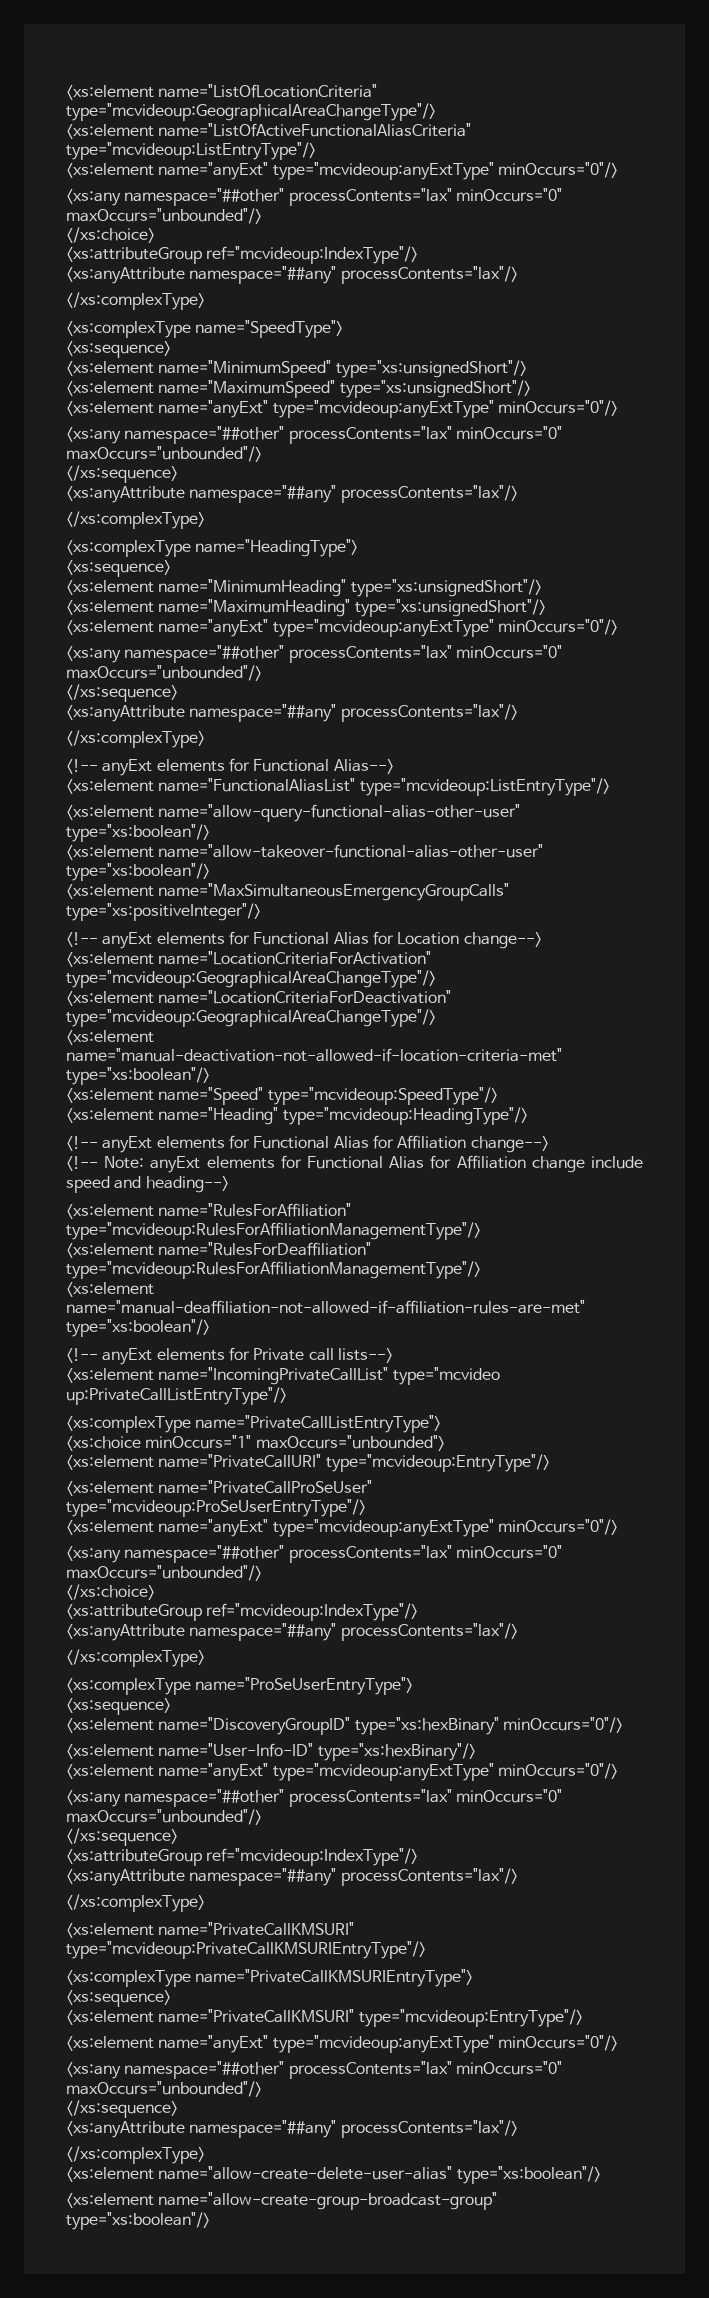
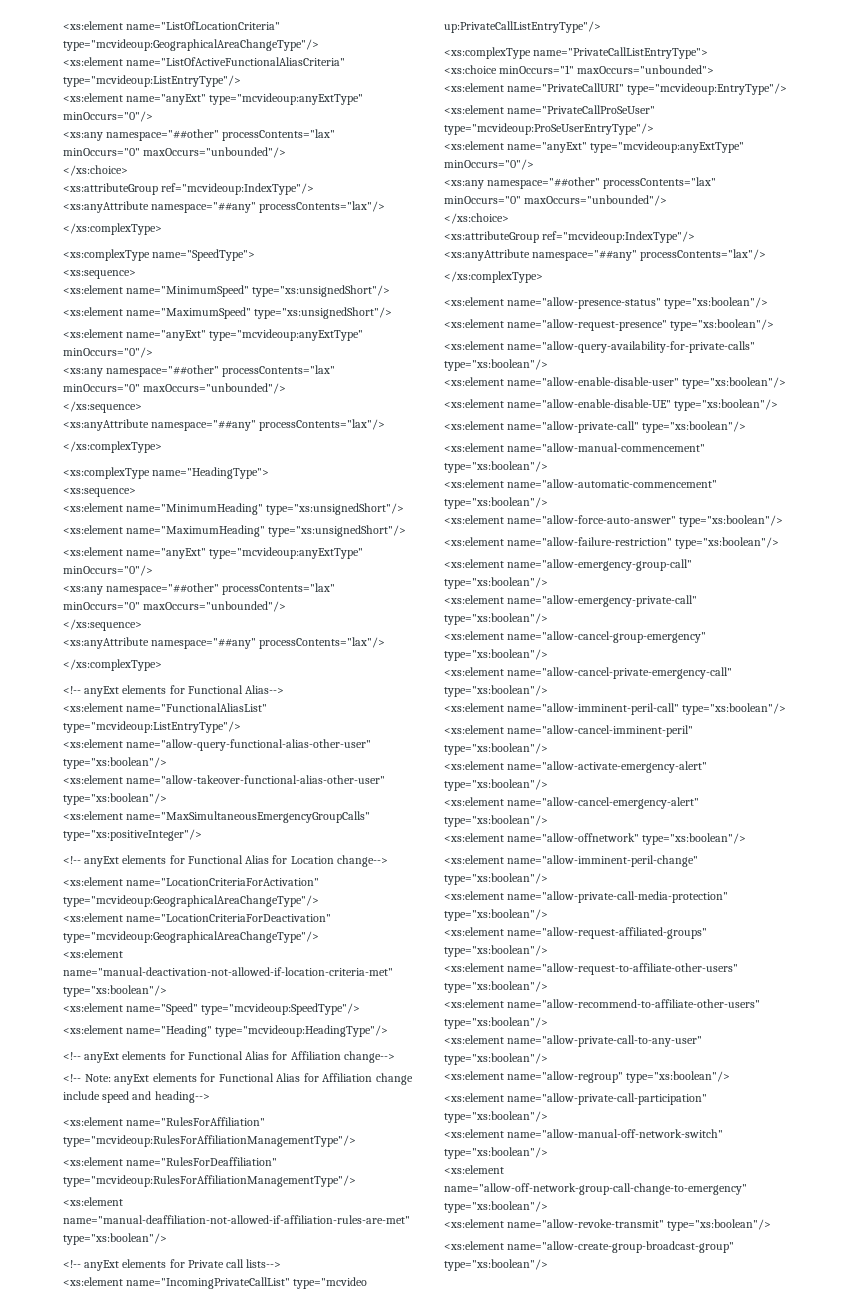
[66,1677,414,1695] [66,1698,171,1715] [66,1717,623,1735] [66,1743,476,1761] [66,1763,618,1781] [66,1789,562,1807] [66,1809,262,1825] [66,1828,178,1846] [66,1848,419,1866] [66,1868,518,1886] [66,1894,205,1912] [66,1922,355,1938] [66,1941,426,1959] [66,1969,474,1987] [66,1990,171,2007] [66,2009,583,2027] [66,2035,618,2053] [66,2061,562,2079] [66,2081,262,2097] [66,2100,178,2118] [66,2120,518,2138] [66,2146,205,2164] [66,2166,453,2182] <xs:complexType name="ProSeUserEntryType"> // <xs:sequence> // <xs:element name="DiscoveryGroupID" type="xs:hexBinary" minOccurs="0"/> // <xs:element name="User-Info-ID" type="xs:hexBinary"/> // <xs:element name="anyExt" type="mcvideoup:anyExtType" minOccurs="0"/> // <xs:any namespace="##other" processContents="lax" minOccurs="0" maxOccurs="unbounded"/> // </xs:sequence> // <xs:attributeGroup ref="mcvideoup:IndexType"/> // <xs:anyAttribute namespace="##any" processContents="lax"/> // </xs:complexType> // <xs:element name="PrivateCallKMSURI" type="mcvideoup:PrivateCallKMSURIEntryType"/> // <xs:complexType name="PrivateCallKMSURIEntryType"> // <xs:sequence> // <xs:element name="PrivateCallKMSURI" type="mcvideoup:EntryType"/> // <xs:element name="anyExt" type="mcvideoup:anyExtType" minOccurs="0"/> // <xs:any namespace="##other" processContents="lax" minOccurs="0" maxOccurs="unbounded"/> // </xs:sequence> // <xs:anyAttribute namespace="##any" processContents="lax"/> // </xs:complexType> // <xs:element name="allow-create-delete-user-alias" -> [444,297,769,309] [444,319,775,331] [444,341,756,353] [444,359,548,371] [444,377,787,389] [444,399,779,411] [444,421,747,433] [444,443,706,452] [444,461,548,473] [444,479,718,488] [444,497,548,509] [444,515,784,527] [444,537,780,549] [444,559,693,571] [444,577,548,589] [444,595,698,607] [444,613,548,625] [444,631,707,643] [444,649,548,661] [444,667,733,679] [444,685,548,697] [444,703,787,715] [444,725,694,737] [444,743,548,755] [444,761,708,773] [444,779,548,791] [444,797,700,809] [444,815,548,827] [444,833,747,845] [444,855,699,867] [444,873,548,885] [444,891,729,903] [444,909,548,921] [444,927,708,939] [444,945,548,957] [444,963,739,975] [444,981,548,993] [444,999,761,1008] [444,1017,548,1029] [444,1035,703,1047] [444,1053,548,1065] [444,1071,731,1083] [444,1093,708,1105] [444,1111,548,1123] [444,1129,724,1138] [444,1147,548,1159] [444,1165,504,1174] [444,1183,747,1195] [444,1201,548,1213] [444,1219,665,1228] <xs:element name="allow-presence-status" type="xs:boolean"/> // <xs:element name="allow-request-presence" type="xs:boolean"/> // <xs:element name="allow-query-availability-for-private-calls" type="xs:boolean"/> // <xs:element name="allow-enable-disable-user" type="xs:boolean"/> // <xs:element name="allow-enable-disable-UE" type="xs:boolean"/> // <xs:element name="allow-private-call" type="xs:boolean"/> // <xs:element name="allow-manual-commencement" type="xs:boolean"/> // <xs:element name="allow-automatic-commencement" type="xs:boolean"/> // <xs:element name="allow-force-auto-answer" type="xs:boolean"/> // <xs:element name="allow-failure-restriction" type="xs:boolean"/> // <xs:element name="allow-emergency-group-call" type="xs:boolean"/> // <xs:element name="allow-emergency-private-call" type="xs:boolean"/> // <xs:element name="allow-cancel-group-emergency" type="xs:boolean"/> // <xs:element name="allow-cancel-private-emergency-call" type="xs:boolean"/> // <xs:element name="allow-imminent-peril-call" type="xs:boolean"/> // <xs:element name="allow-cancel-imminent-peril" type="xs:boolean"/> // <xs:element name="allow-activate-emergency-alert" type="xs:boolean"/> // <xs:element name="allow-cancel-emergency-alert" type="xs:boolean"/> // <xs:element name="allow-offnetwork" type="xs:boolean"/> // <xs:element name="allow-imminent-peril-change" type="xs:boolean"/> // <xs:element name="allow-private-call-media-protection" type="xs:boolean"/> // <xs:element name="allow-request-affiliated-groups" type="xs:boolean"/> // <xs:element name="allow-request-to-affiliate-other-users" type="xs:boolean"/> // <xs:element name="allow-recommend-to-affiliate-other-users" type="xs:boolean"/> // <xs:element name="allow-private-call-to-any-user" type="xs:boolean"/> // <xs:element name="allow-regroup" type="xs:boolean"/> // <xs:element name="allow-private-call-participation" type="xs:boolean"/> // <xs:element name="allow-manual-off-network-switch" type="xs:boolean"/> // <xs:element name="allow-off-network-group-call-change-to-emergency" type="xs:boolean"/> // <xs:element name="allow-revoke-transmit"

